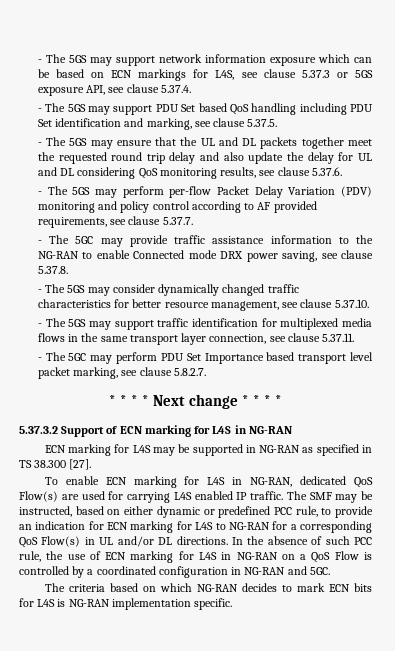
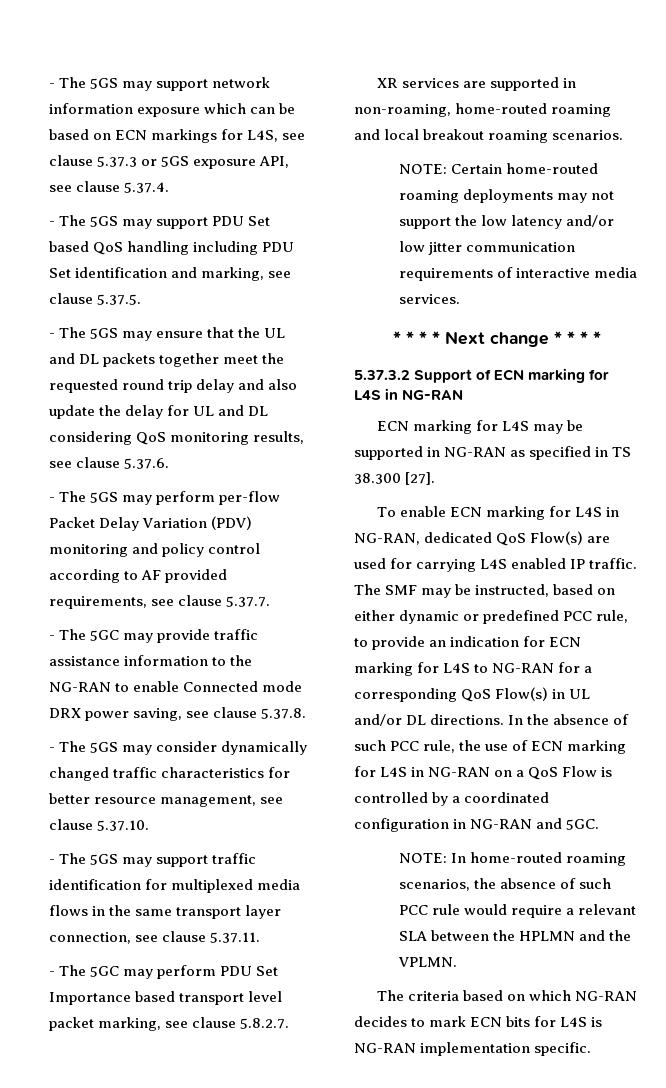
(206, 372) none -> [376,77,576,91] [354,103,612,117] [354,129,624,143] [399,163,599,174] [399,189,615,203] [399,215,615,229] [399,241,576,255] [399,267,638,281] [399,294,461,304] // XR services are supported in non-roaming, home-routed roaming and local breakout roaming scenarios. // NOTE: Certain home-routed roaming deployments may not support the low latency and/or low jitter communication requirements of interactive media services.
(330, 571) none -> [399,852,627,866] [399,878,612,891] [399,904,637,918] [399,930,632,941] [398,957,458,967] // NOTE: In home-routed roaming scenarios, the absence of such PCC rule would require a relevant SLA between the HPLMN and the VPLMN.

